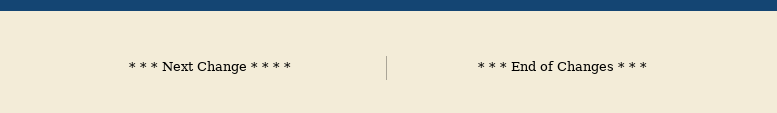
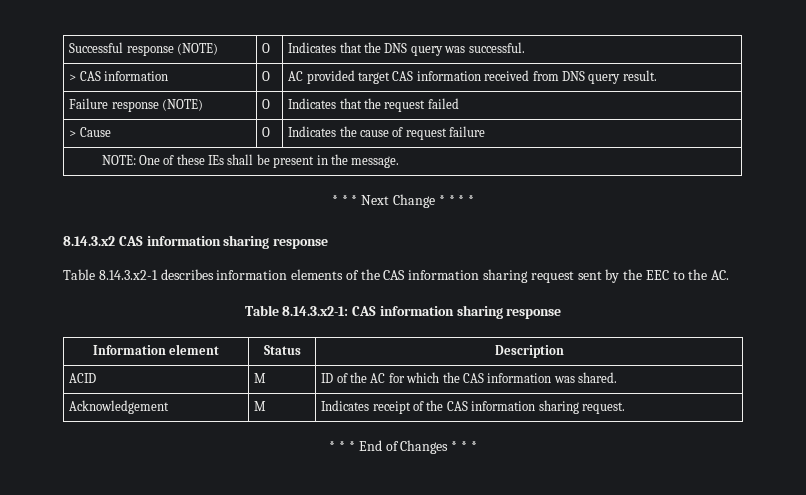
(128, 66) none -> [69,42,219,56] [262,43,271,53] [288,42,525,56] [69,71,169,81] [262,71,271,81] [288,70,657,84] [69,98,204,112] [262,99,271,109] [288,98,459,112] [69,127,111,137] [262,127,271,137] [288,126,486,140] [101,154,400,168] Successful response (NOTE) | O | Indicates that the DNS query was successful. // > CAS information | O | AC provided target CAS information received from DNS query result. // Failure response (NOTE) | O | Indicates that the request failed // > Cause | O | Indicates the cause of request failure // NOTE: One of these IEs shall be present in the message. //
(291, 66) none -> [63,235,329,249] [63,269,730,283] [244,305,562,319] [92,344,220,355] [263,345,301,355] [494,345,564,358] [69,373,97,383] [254,373,267,383] [321,372,618,383] [69,400,170,414] [254,401,267,411] [321,400,625,414] // 8.14.3.x2 CAS information sharing response // Table 8.14.3.x2-1 describes information elements of the CAS information sharing request sent by the EEC to the AC. // Table 8.14.3.x2-1: CAS information sharing response // Information element | Status | Description // ACID | M | ID of the AC for which the CAS information was shared. // Acknowledgement | M | Indicates receipt of the CAS information sharing request.

